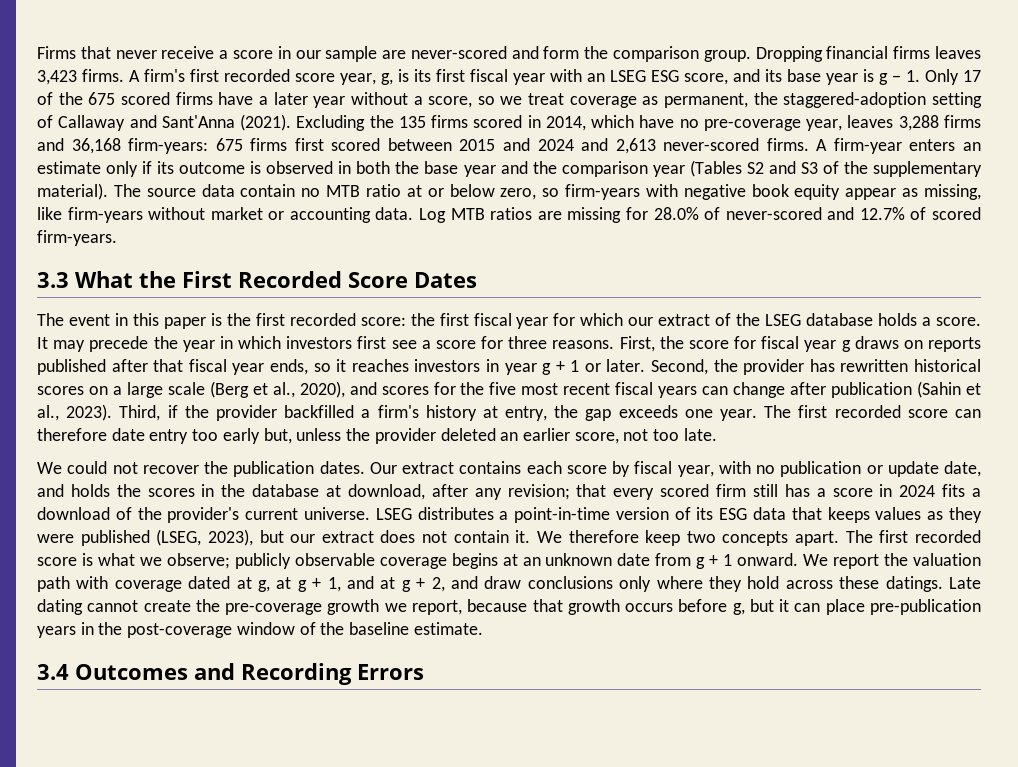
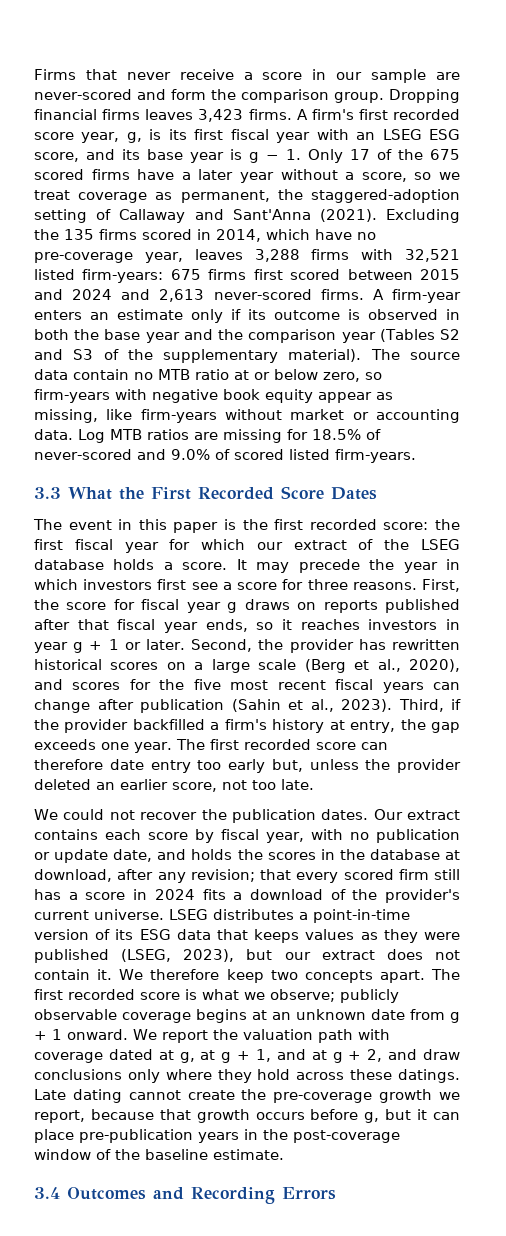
[37,138,121,154] and 36,168 -> [361,249,460,262] [34,269,75,280] with 32,521 listed
[653,207,699,220] 28.0% -> [312,429,361,440] 18.5%
[859,207,905,220] 12.7% -> [170,449,210,460] 9.0%
(981, 213) none -> [288,449,330,460] listed

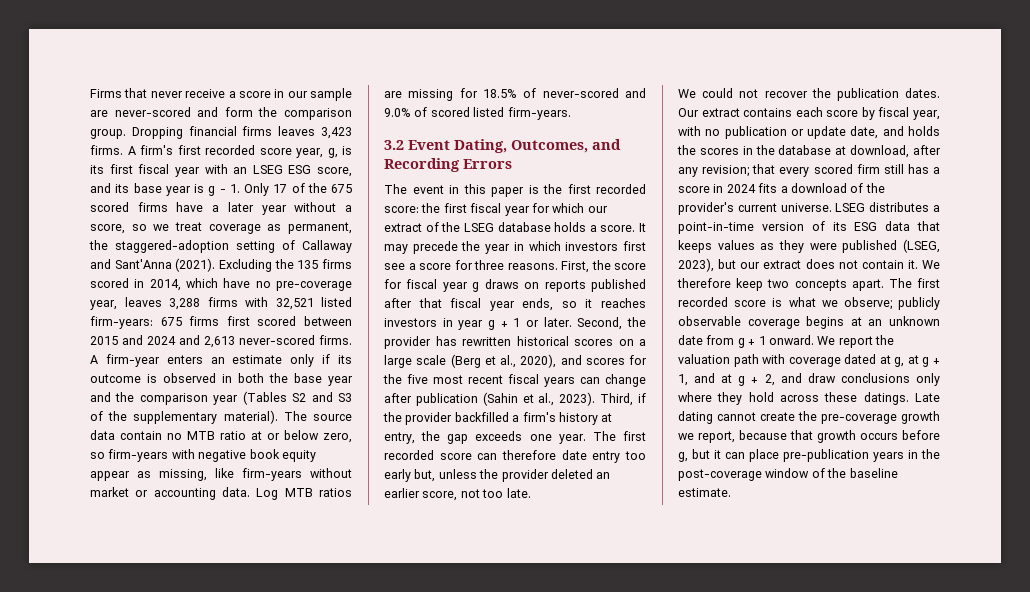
[34,486,377,500] 3.3 What the First Recorded Score Dates -> [384,139,621,153] [384,158,512,172] 3.2 Event Dating, Outcomes, and Recording Errors
[34,1187,336,1204] // 3.4 Outcomes and Recording Errors -> (731, 492) none

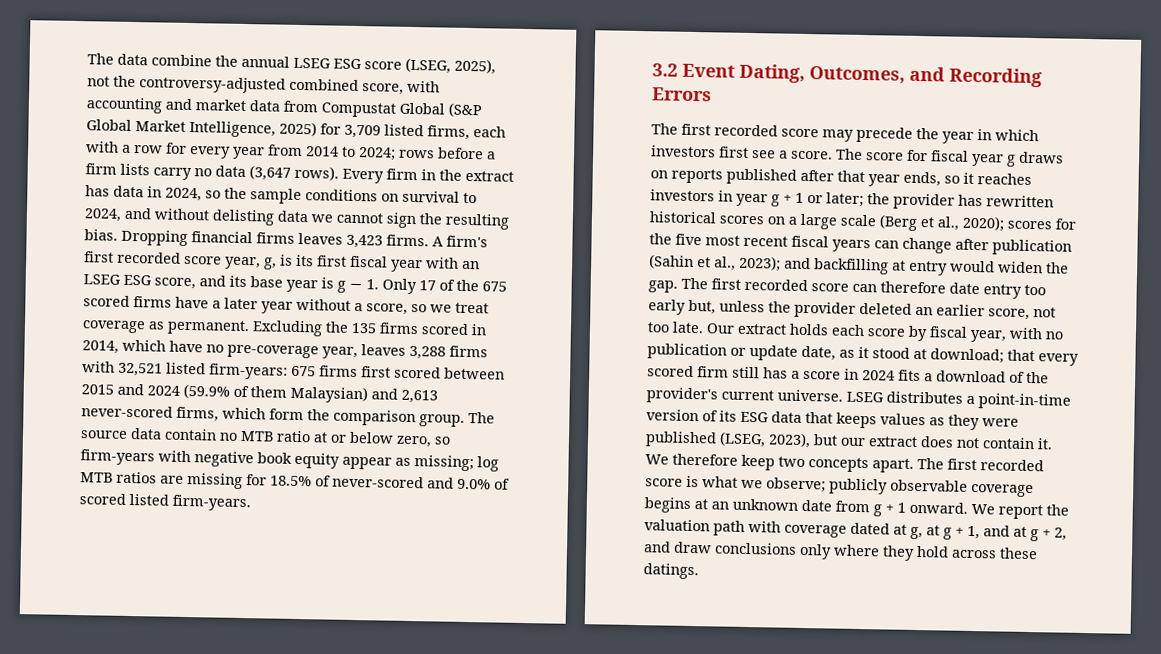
[90,88,352,101] [90,107,352,120] [90,129,126,139] Firms that never receive a score in our sample are never-scored and form the comparison group. -> [87,53,496,75] [87,75,440,95] [86,97,482,118] [86,119,506,140] [86,141,496,161] [85,163,514,184] [85,185,477,205] [84,207,509,230] [84,229,118,241] The data combine the annual LSEG ESG score (LSEG, 2025), not the controversy-adjusted combined score, with accounting and market data from Compustat Global (S&P Global Market Intelligence, 2025) for 3,709 listed firms, each with a row for every year from 2014 to 2024; rows before a firm lists carry no data (3,647 rows). Every firm in the extract has data in 2024, so the sample conditions on survival to 2024, and without delisting data we cannot sign the resulting bias.
[288,222,352,234] [89,240,352,253] [90,258,216,272] permanent, the staggered-adoption setting of Callaway and Sant'Anna (2021). -> [167,319,250,336] permanent.
[179,335,352,348] [90,354,352,367] [90,373,353,386] [90,391,352,405] [90,410,278,424] and 2,613 never-scored firms. A firm-year enters an estimate only if its outcome is observed in both the base year and the comparison year (Tables S2 and S3 of the supplementary material). -> [183,383,438,404] [81,405,465,427] (59.9% of them Malaysian) and 2,613 never-scored firms, which form the comparison group.
[159,468,352,481] [90,487,279,500] missing, like firm-years without market or accounting data. Log -> [414,455,499,472] missing; log
[412,184,646,197] [384,203,608,216] [384,222,646,232] event in this paper is the first recorded score: the first fiscal year for which our extract of the LSEG database holds a score. It -> [681,123,819,138] first recorded score
[419,260,611,273] score for three reasons. First, the -> [791,148,863,160] score. The
[450,298,482,308] fiscal -> (865, 176) none
[543,317,623,330] later. Second, -> [826,192,864,208] later;
[520,354,582,368] 2020), and -> [962,215,1005,232] 2020);
[559,392,646,406] [383,412,613,425] [384,431,586,444] 2023). Third, if the provider backfilled a firm's history at entry, the gap exceeds one year. -> [739,255,1069,276] [648,280,678,293] 2023); and backfilling at entry would widen the gap.
[678,88,940,101] // We could not recover the publication dates. -> (704, 327) none
[743,108,793,117] contains -> [789,323,829,336] holds
[882,126,940,136] [677,145,941,158] [678,165,750,177] and holds the scores in the database at download, after any revision; -> [839,346,1004,364] as it stood at download;
[915,393,940,402] [678,411,940,424] [678,430,940,443] [678,449,940,462] [678,468,898,481] [678,488,731,497] Late dating cannot create the pre-coverage growth we report, because that growth occurs before g, but it can place pre-publication years in the post-coverage window of the baseline estimate. -> (699, 571) none

